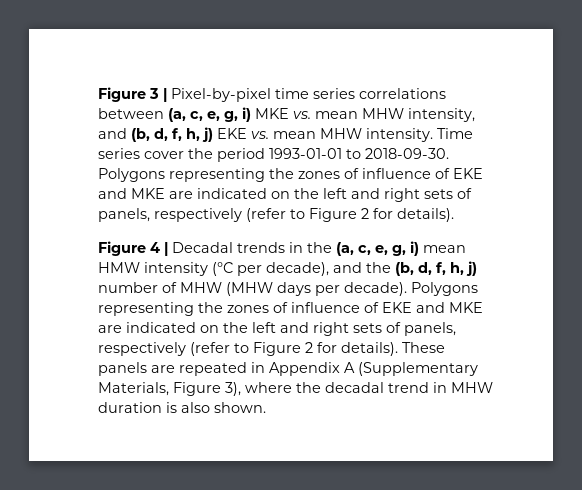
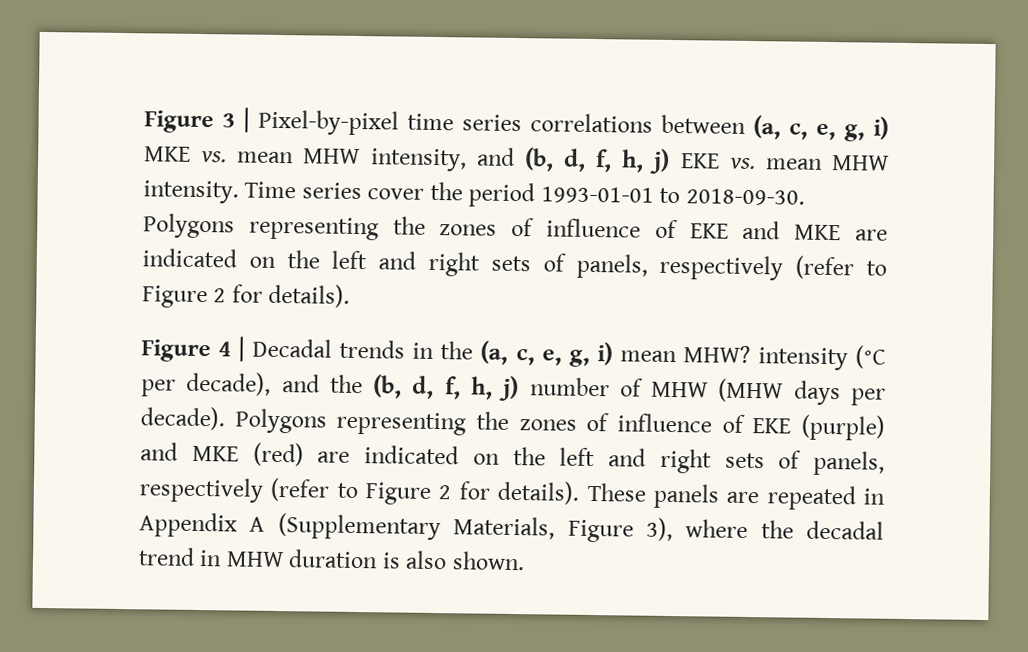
[98,262,140,273] HMW -> [682,345,751,364] MHW?
[416,302,483,313] and MKE -> [800,414,885,441] [140,442,304,467] (purple) and MKE (red)

